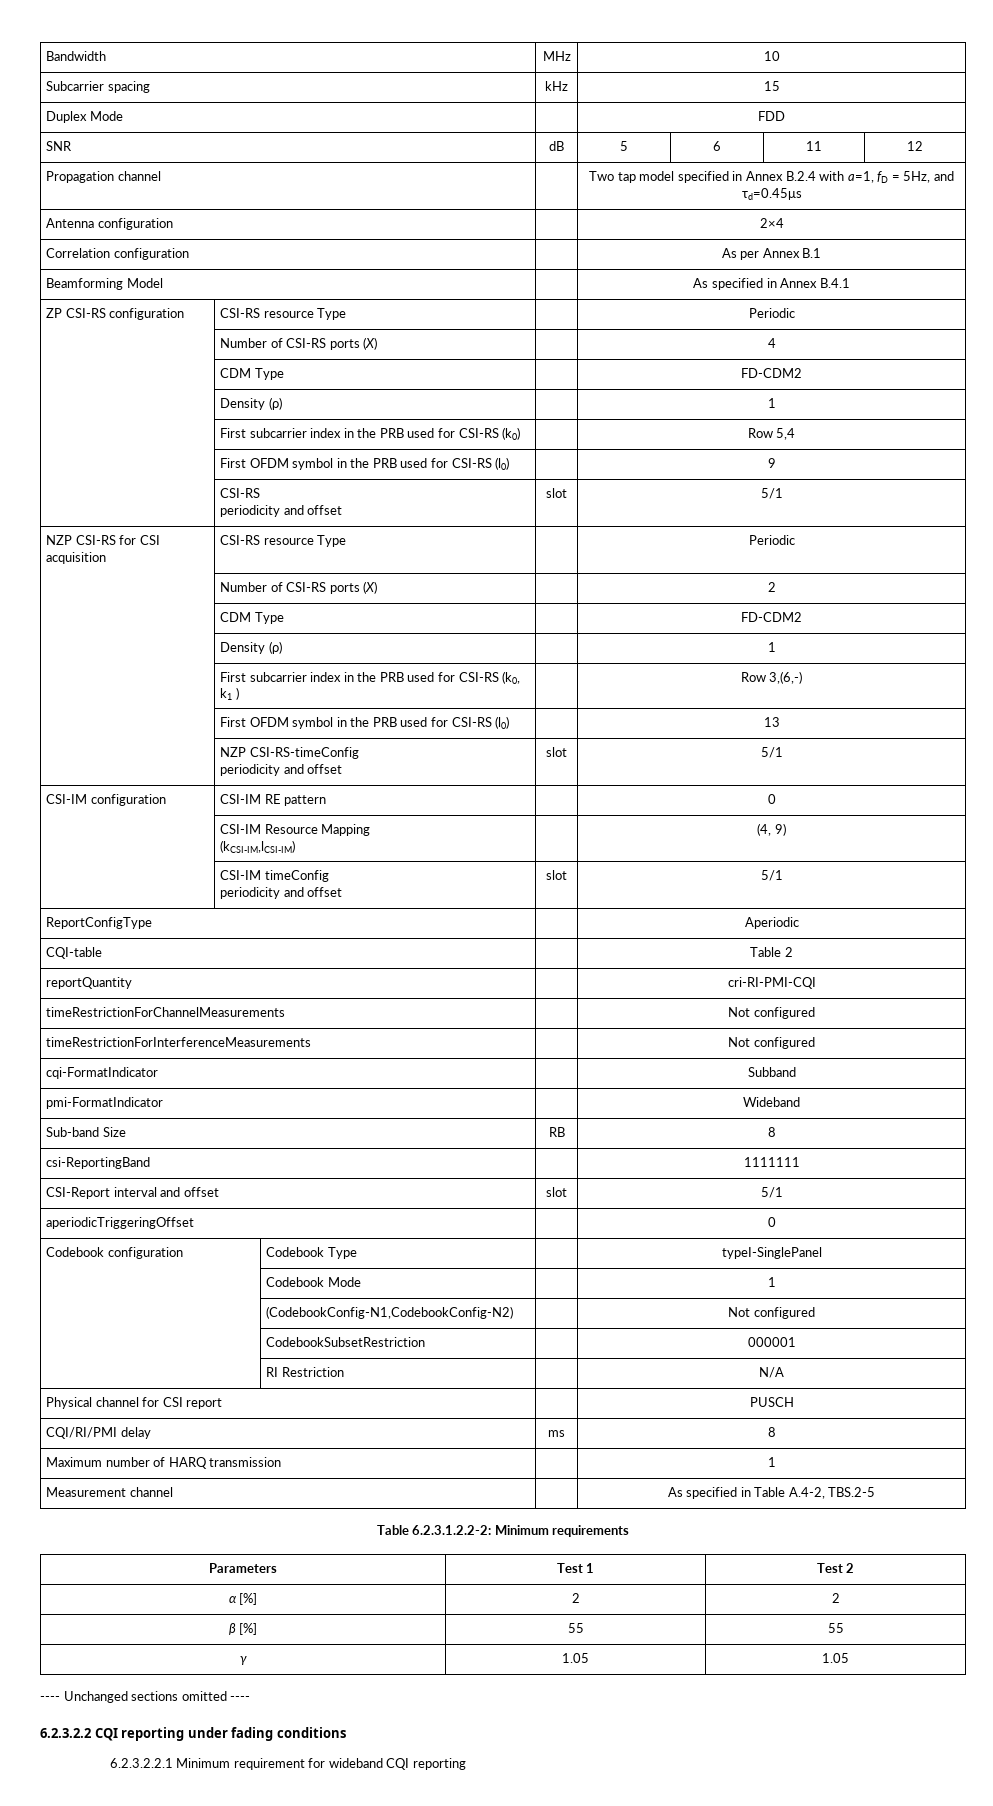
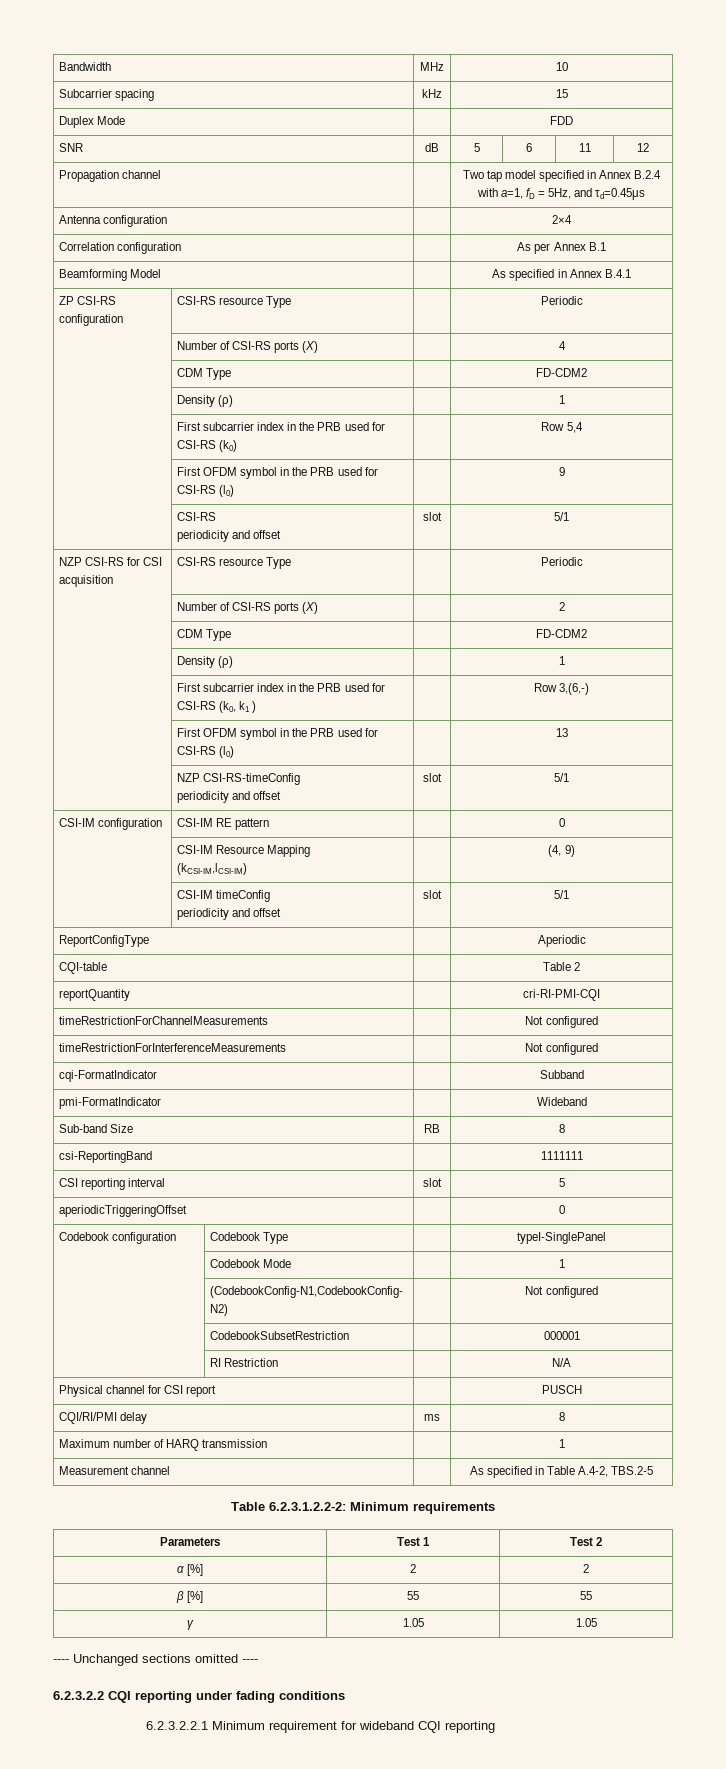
[46,1187,111,1199] CSI-Report -> [58,1178,126,1190] CSI reporting
[160,1187,219,1197] [546,1187,567,1197] [760,1187,783,1198] and offset | slot | 5/1 -> [423,1178,442,1187] [558,1178,565,1187] | slot | 5

